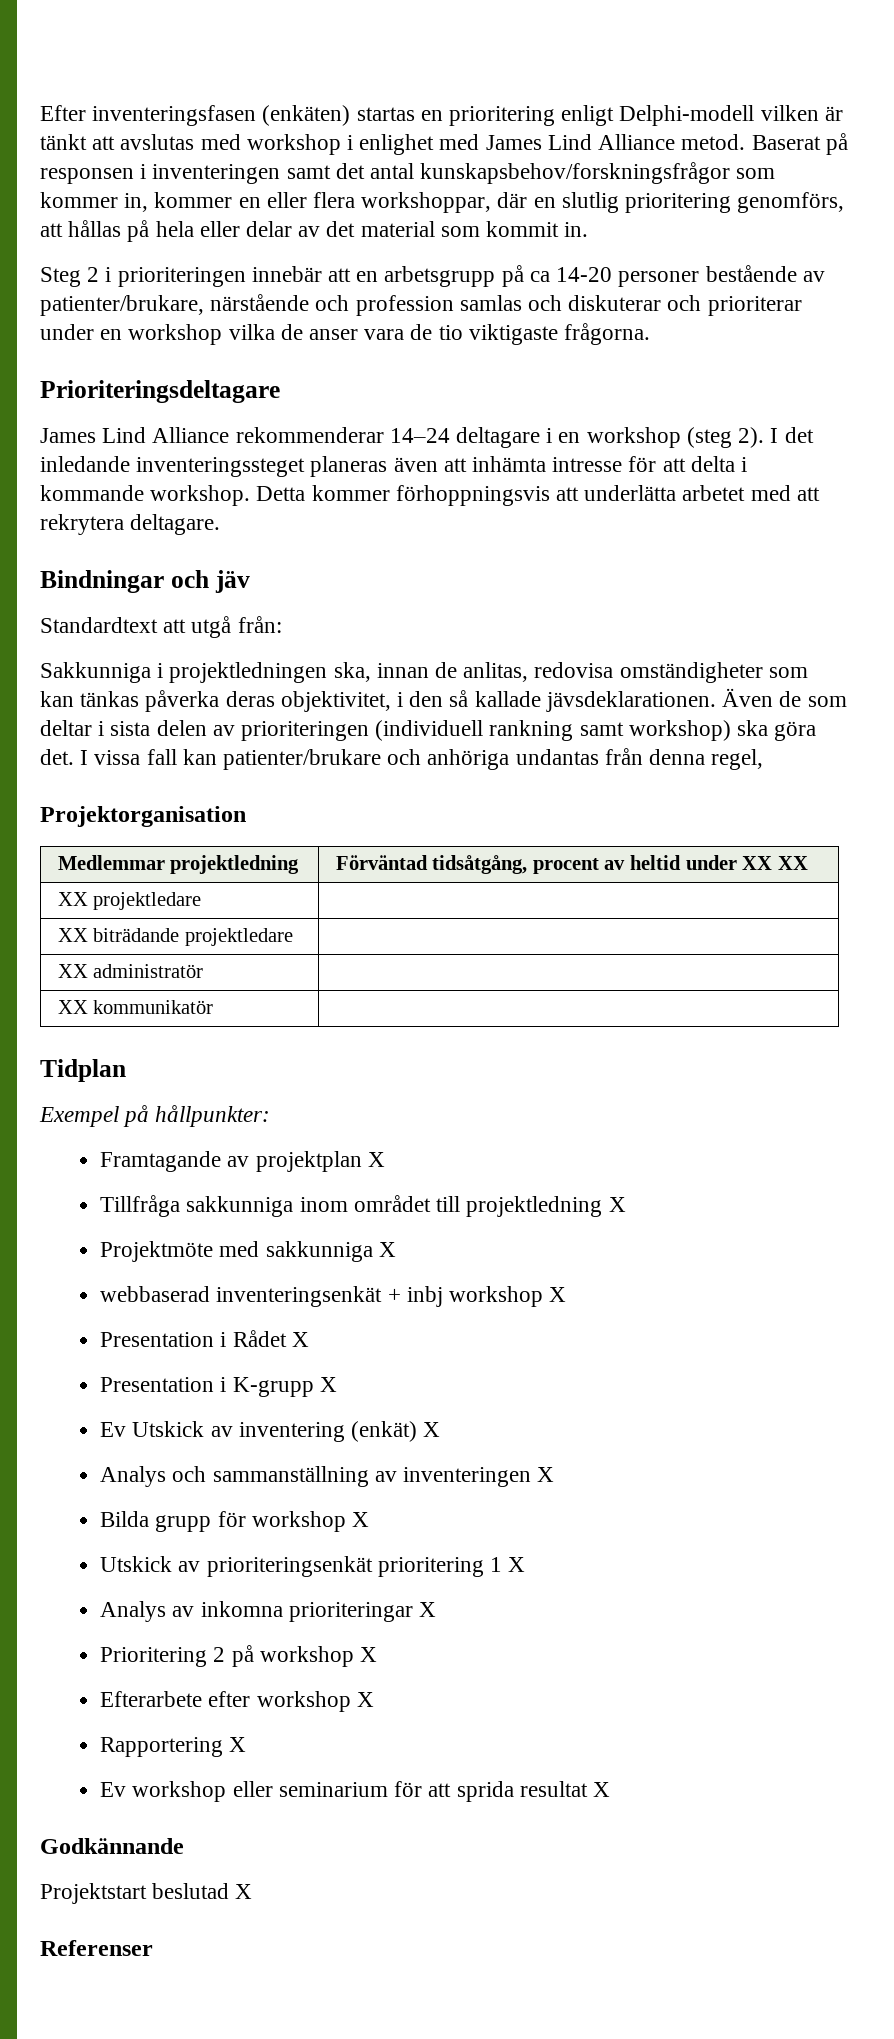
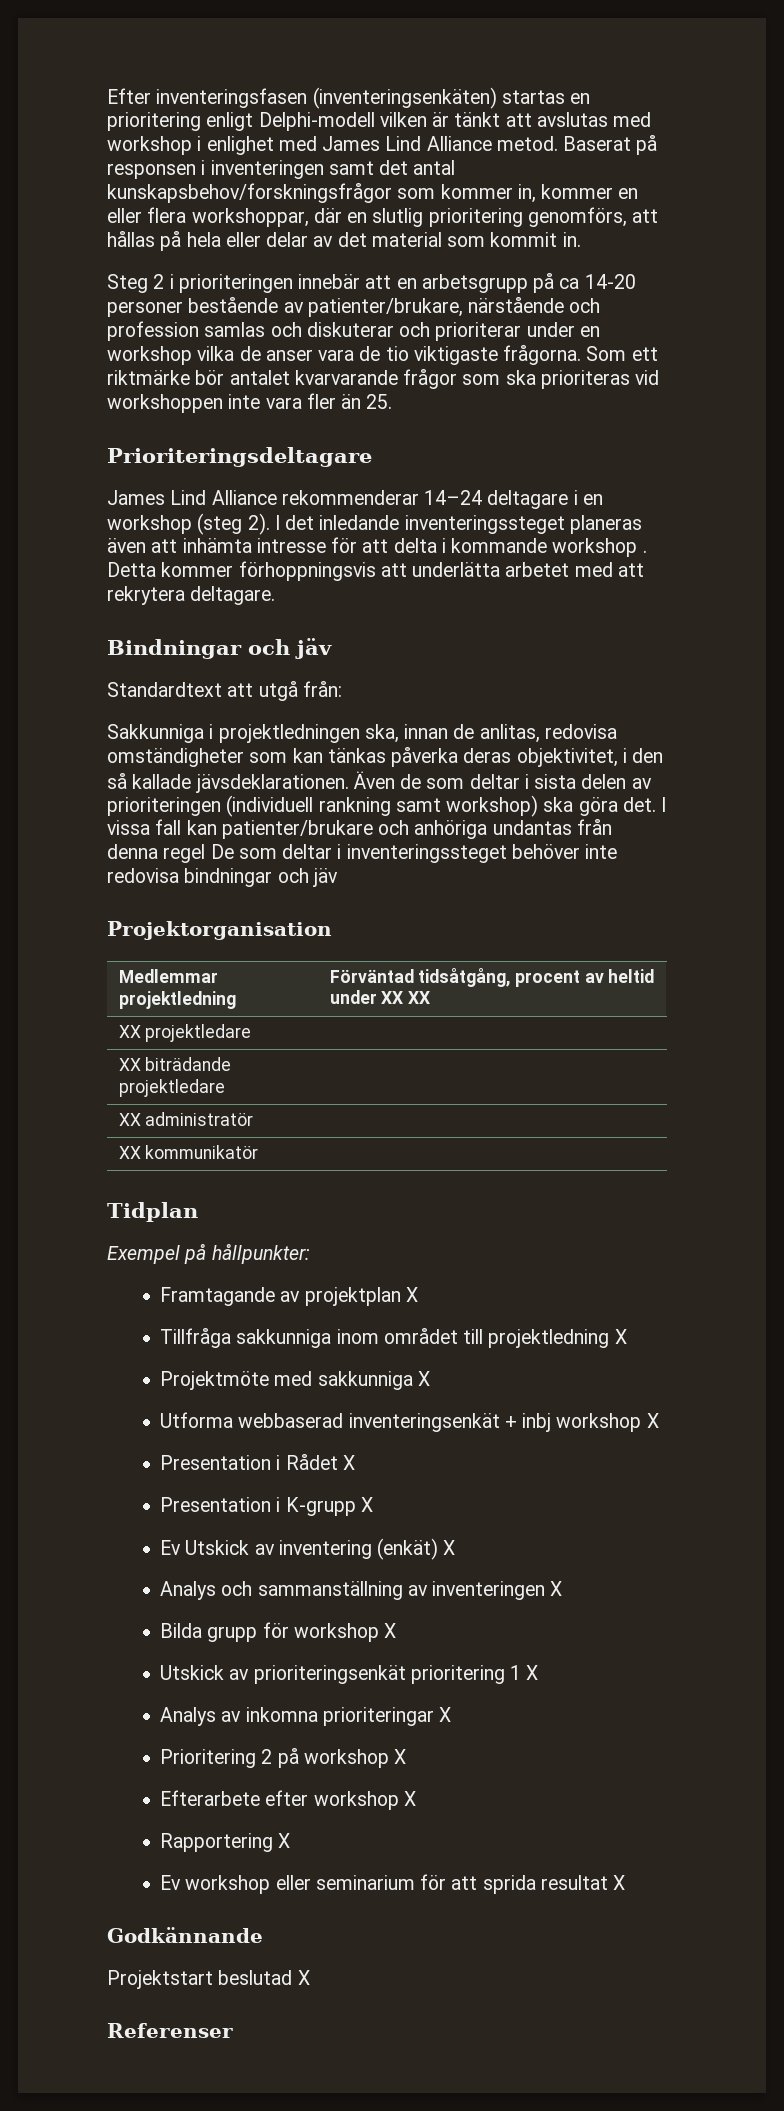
[262,105,351,126] (enkäten) -> [312,87,497,109] (inventeringsenkäten)
(651, 334) none -> [586,346,658,361] [107,369,660,389] [107,393,393,413] Som ett riktmärke bör antalet kvarvarande frågor som ska prioriteras vid workshoppen inte vara fler än 25.
[150,485,251,506] workshop. -> [552,538,647,557] workshop .
[711,749,764,770] regel, -> [163,844,618,863] [107,868,338,887] regel De som deltar i inventeringssteget behöver inte redovisa bindningar och jäv
(396, 1249) none -> [160,1412,234,1428] Utforma

